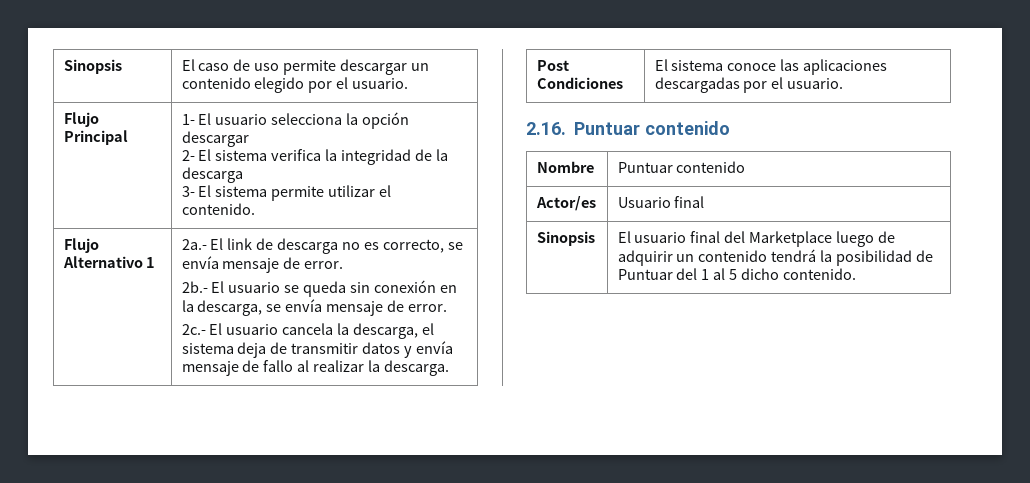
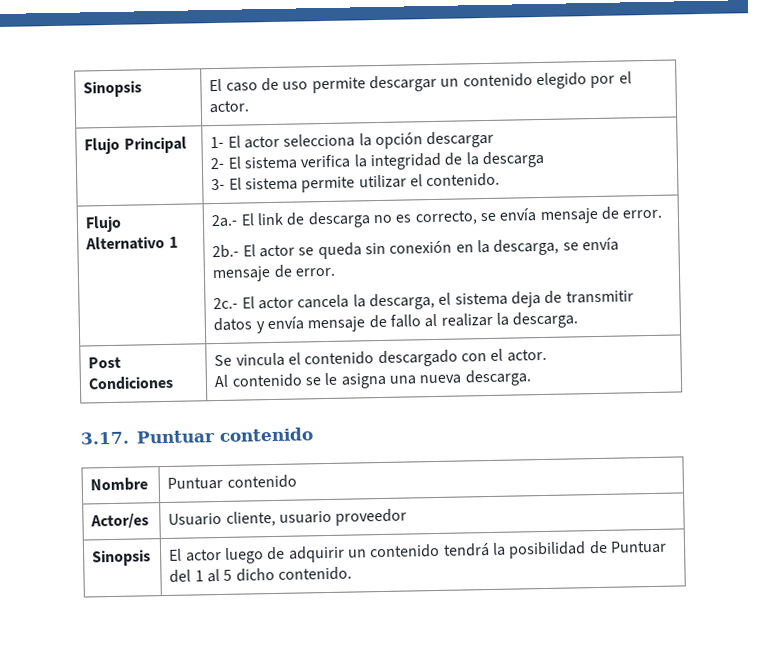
[352,78,409,89] usuario. -> [209,100,250,114] actor.
[215,114,268,125] usuario -> [244,135,281,149] actor
[228,282,281,293] usuario -> [259,244,296,258] actor
[226,324,279,335] usuario -> [258,296,295,310] actor
[654,59,888,75] [654,77,844,93] [526,122,566,135] El sistema conoce las aplicaciones descargadas por el usuario. // 2.16. -> [214,348,547,368] [214,369,532,389] [80,431,130,445] Se vincula el contenido descargado con el actor. // Al contenido se le asigna una nueva descarga. // 3.17.
[674,196,705,208] [536,231,595,246] [617,231,833,247] final // Sinopsis | El usuario final del Marketplace -> [225,508,408,527] [92,549,152,567] [168,548,222,562] cliente, usuario proveedor // Sinopsis | El actor

